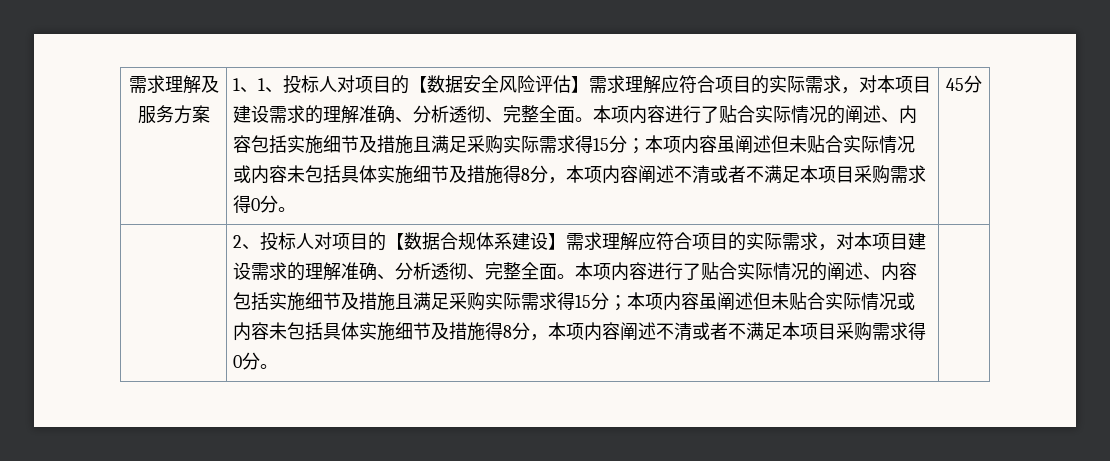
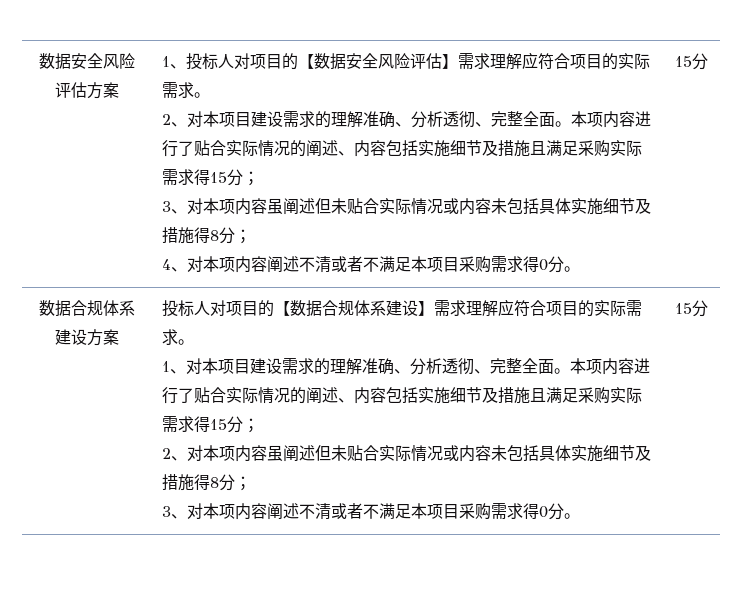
[128,75,219,94] [137,105,174,124] 需求理解及服务 -> [39,53,135,70] [55,82,87,98] 数据安全风险评估
[258,78,284,93] 1、 -> (187, 66) none
[841,87,860,94] ， -> [194,92,211,98] [162,114,188,127] 。 // 2、
(646, 146) none -> [162,198,204,214] // 3、对
[548,177,567,184] ， -> [235,229,252,244] [162,256,204,272] ； // 4、对
[946,78,964,91] 45 -> [675,56,692,67] 15
[233,235,261,250] | 2、 -> [39,300,135,317] [55,329,119,346] 数据合规体系建设方案 |
[818,244,837,251] ， -> [178,339,195,345] [162,361,187,374] 。 // 1、
(628, 303) none -> [162,445,204,461] // 2、对
[530,334,549,341] ， -> [235,476,252,491] [162,503,204,519] ； // 3、对
(279, 366) none -> [675,300,708,317] 15分

